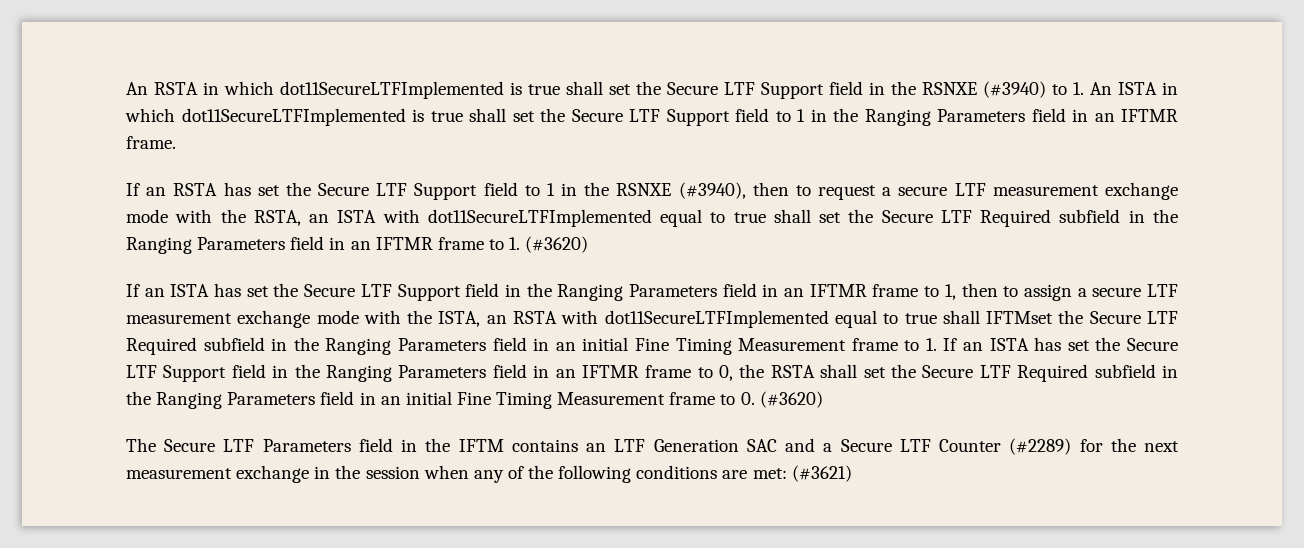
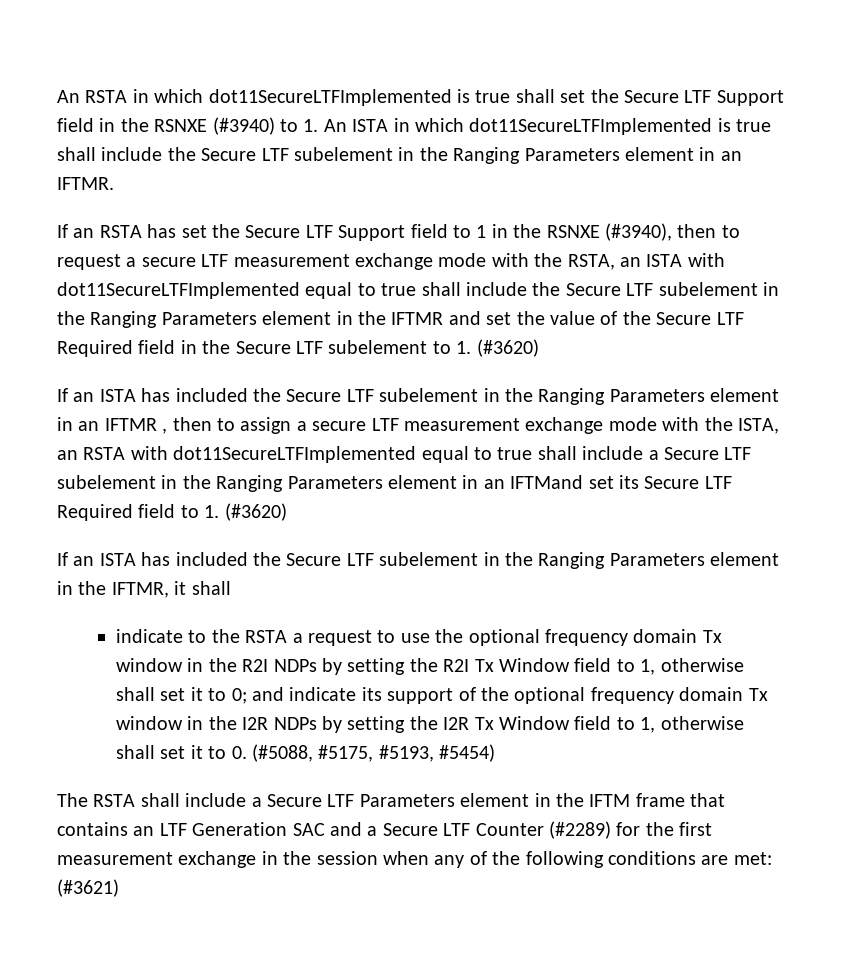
[512,108,1178,126] [126,136,176,149] set the Secure LTF Support field to 1 in the Ranging Parameters field in an IFTMR frame. -> [101,147,742,164] [57,177,114,190] include the Secure LTF subelement in the Ranging Parameters element in an IFTMR.
[819,209,1179,227] [126,236,589,254] [126,283,956,301] set the Secure LTF Required subfield in the Ranging Parameters field in an IFTMR frame to 1. (#3620) // If an ISTA has set the Secure LTF Support field in the Ranging Parameters field in an IFTMR frame to 1, -> [465,282,779,296] [57,311,744,328] [57,339,539,357] [57,388,780,405] [57,417,168,434] include the Secure LTF subelement in the Ranging Parameters element in the IFTMR and set the value of the Secure LTF Required field in the Secure LTF subelement to 1. (#3620) // If an ISTA has included the Secure LTF subelement in the Ranging Parameters element in an IFTMR ,
[986,310,1178,324] [126,337,1179,355] [126,364,1179,382] [126,391,823,409] [126,438,156,452] IFTMset the Secure LTF Required subfield in the Ranging Parameters field in an initial Fine Timing Measurement frame to 1. If an ISTA has set the Secure LTF Support field in the Ranging Parameters field in an IFTMR frame to 0, the RSTA shall set the Secure LTF Required subfield in the Ranging Parameters field in an initial Fine Timing Measurement frame to 0. (#3620) // The -> [582,446,752,460] [57,475,732,492] [57,503,287,521] [57,552,780,569] [57,581,231,598] [115,629,722,646] [115,658,744,675] [115,687,768,704] [115,716,744,733] [115,744,496,762] [57,793,262,807] include a Secure LTF subelement in the Ranging Parameters element in an IFTMand set its Secure LTF Required field to 1. (#3620) // If an ISTA has included the Secure LTF subelement in the Ranging Parameters element in the IFTMR, it shall // indicate to the RSTA a request to use the optional frequency domain Tx window in the R2I NDPs by setting the R2I Tx Window field to 1, otherwise shall set it to 0; and indicate its support of the optional frequency domain Tx window in the I2R NDPs by setting the I2R Tx Window field to 1, otherwise shall set it to 0. (#5088, #5175, #5193, #5454) // The RSTA shall include a
[358,438,393,452] field -> [460,793,530,807] element
(504, 445) none -> [635,793,726,807] frame that
[1143,441,1179,452] next -> [679,822,713,836] first

